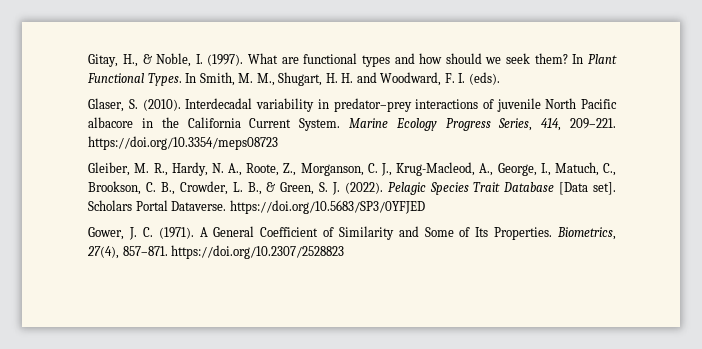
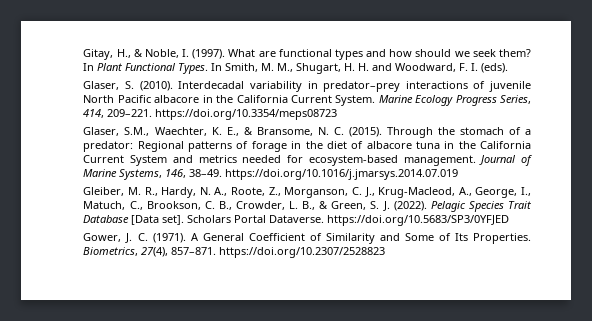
(279, 143) none -> [83,127,532,138] [83,141,532,152] [83,155,532,166] [83,169,459,180] // Glaser, S.M., Waechter, K. E., & Bransome, N. C. (2015). Through the stomach of a predator: Regional patterns of forage in the diet of albacore tuna in the California Current System and metrics needed for ecosystem-based management. Journal of Marine Systems, 146, 38–49. https://doi.org/10.1016/j.jmarsys.2014.07.019

